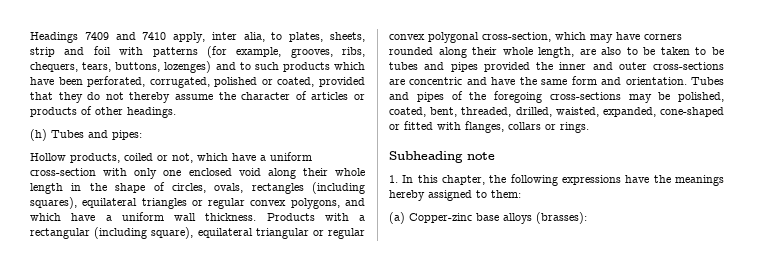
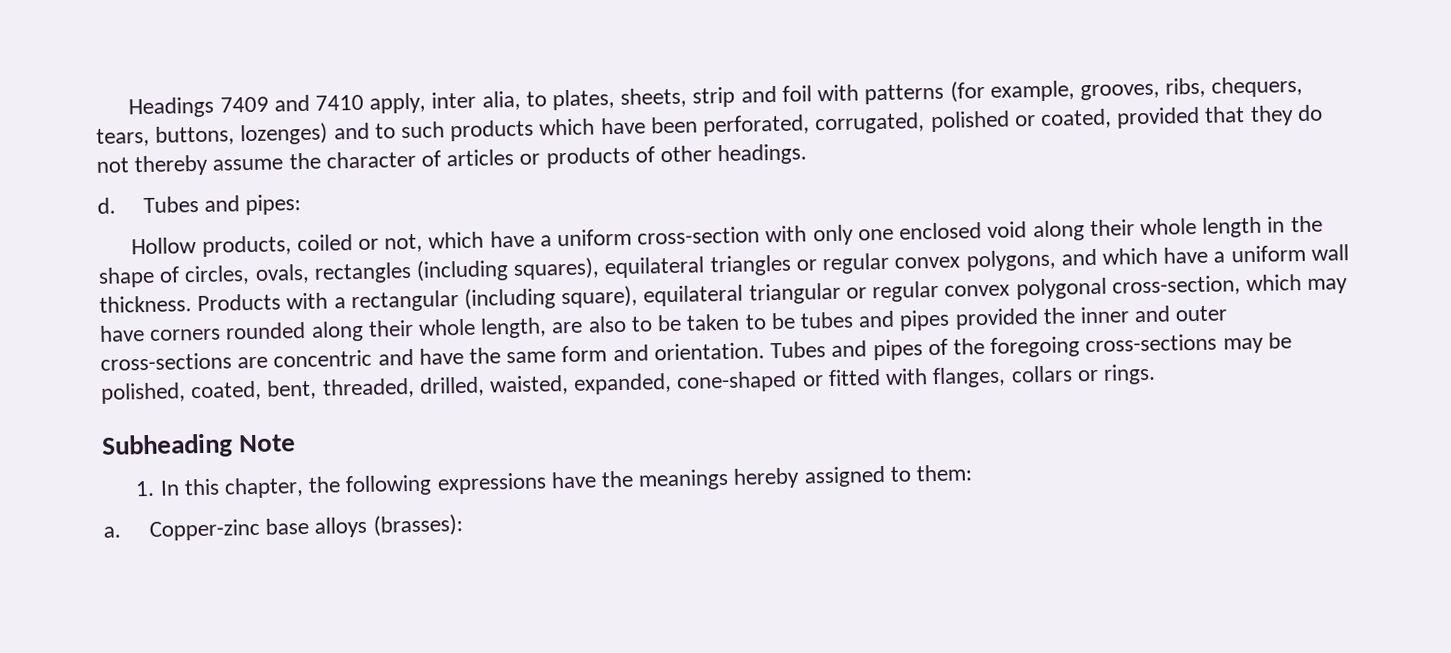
[30,129,47,141] (h) -> [97,197,116,214] d.
[467,152,495,160] note -> [238,434,297,453] Note
[389,212,405,224] (a) -> [103,526,121,538] a.

